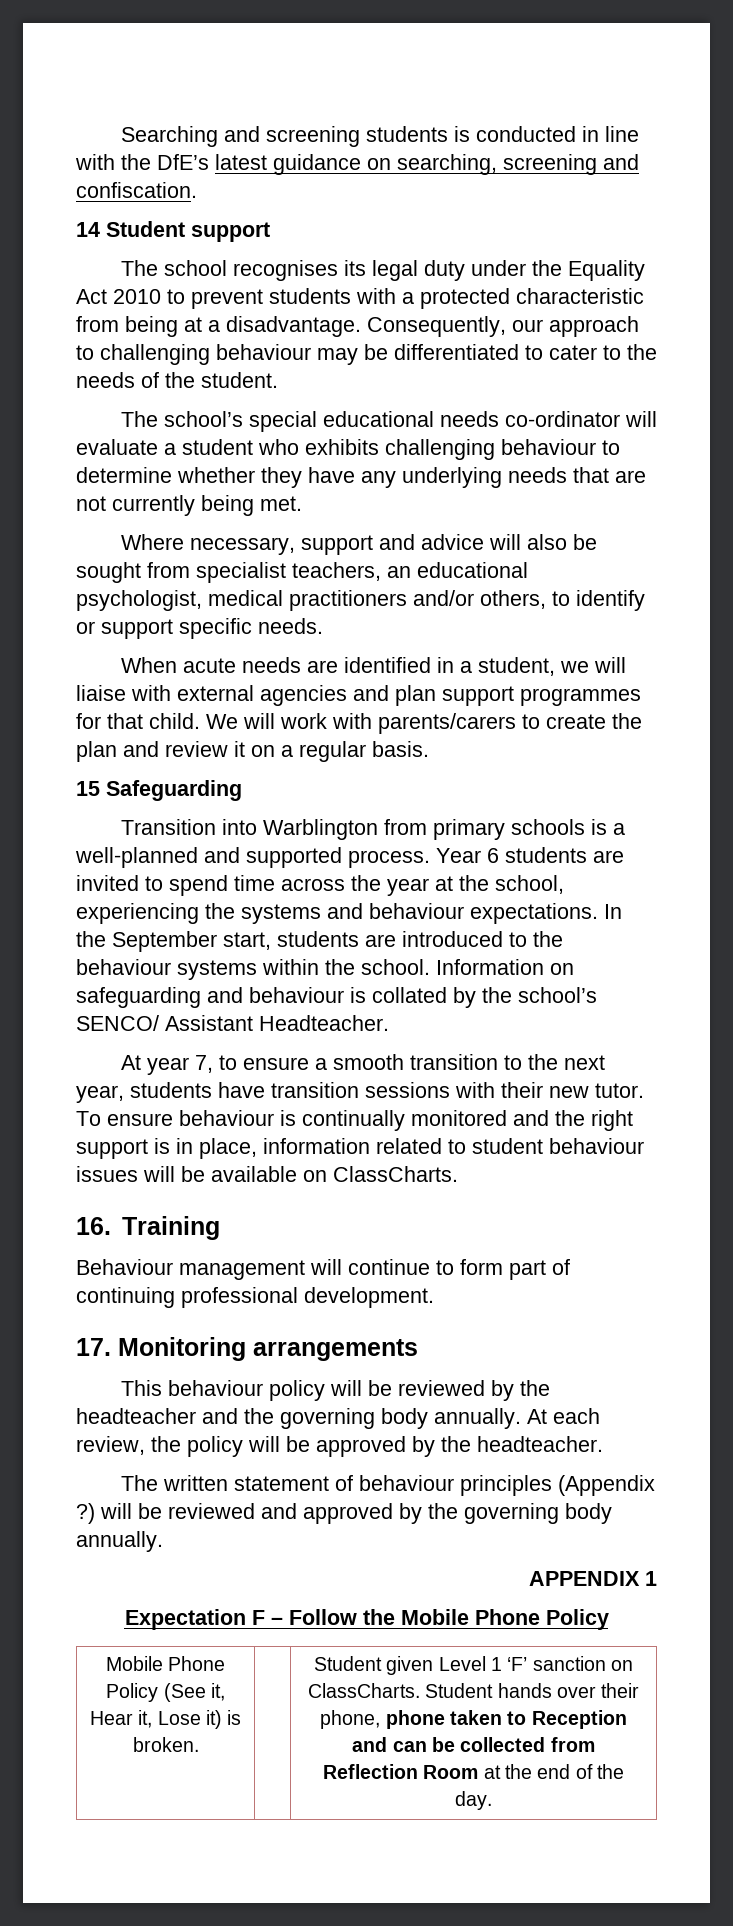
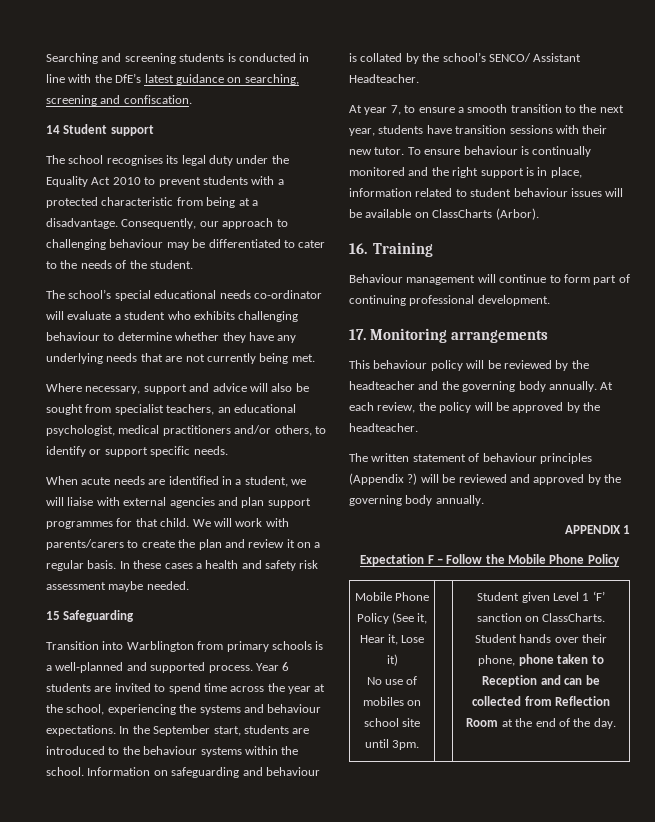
(429, 749) none -> [119,560,319,571] [46,581,189,592] In these cases a health and safety risk assessment maybe needed.
[333,1166,458,1182] ClassCharts. -> [432,208,539,220] ClassCharts (Arbor).
[227,1710,242,1725] [132,1737,199,1752] is broken. -> [366,676,418,685] [362,697,422,706] [363,718,421,727] [364,739,420,750] // No use of mobiles on school site until 3pm.

